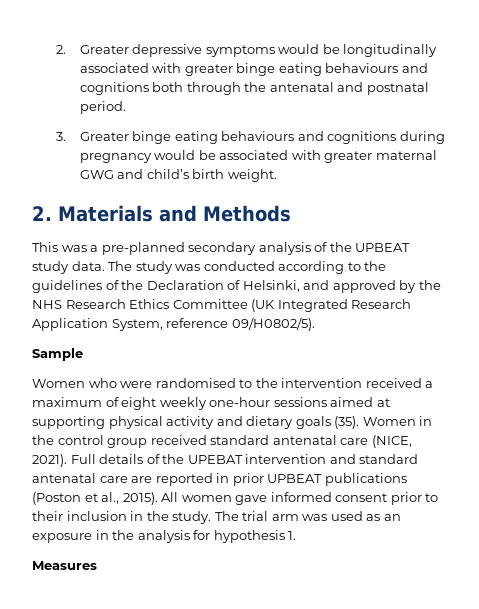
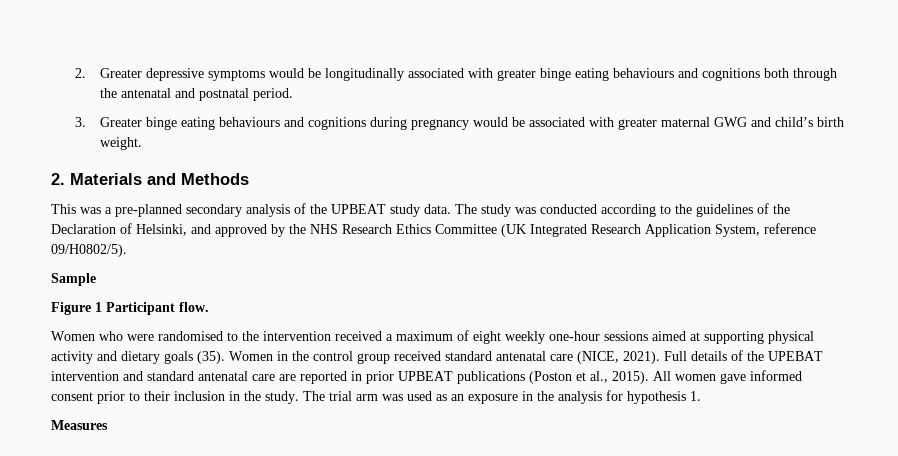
(83, 354) none -> [51,302,209,315] // Figure 1 Participant flow.

